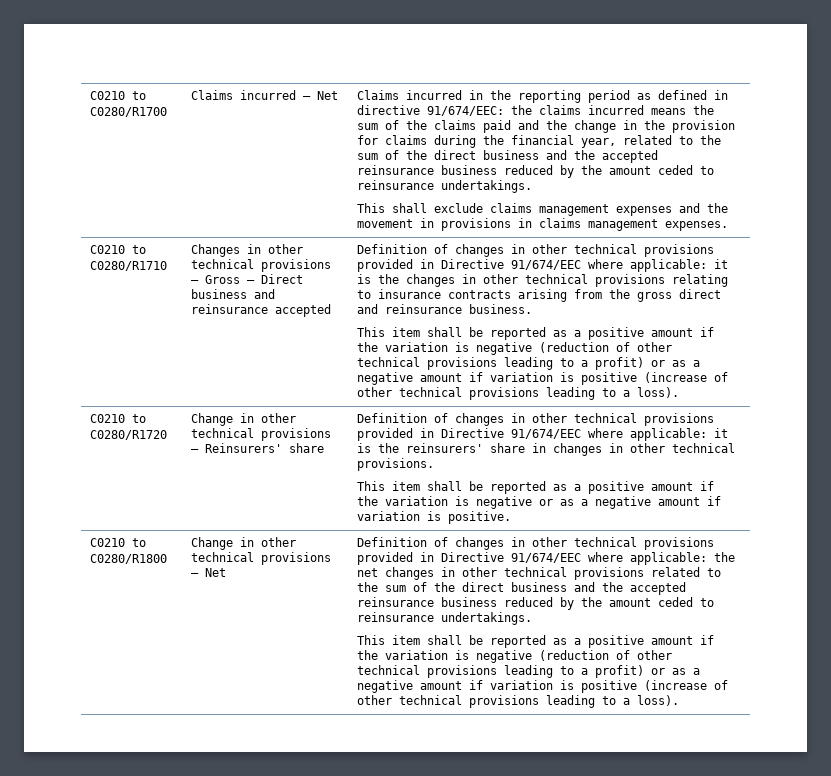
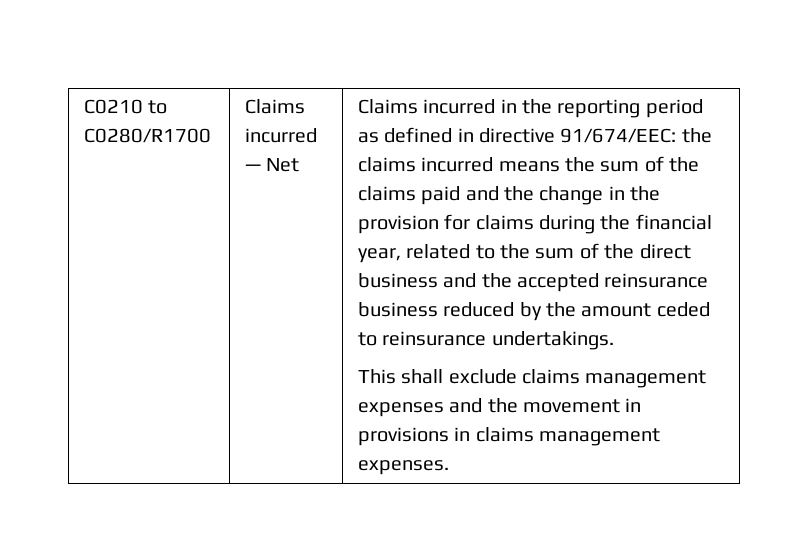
[90,245,147,254] [90,261,168,271] [191,244,304,257] [191,259,332,272] [191,274,304,284] [191,289,276,299] [191,304,332,317] [357,244,715,257] [357,259,729,272] [357,274,729,287] [357,289,722,302] [357,304,533,314] [357,327,715,340] [357,342,673,355] [357,357,701,370] [357,372,729,385] [357,387,680,400] [90,414,147,423] [90,430,168,440] [191,413,297,426] [191,428,332,441] [191,443,325,453] [357,413,715,426] [357,428,729,441] [357,443,736,456] [357,458,435,471] [357,481,715,494] [357,496,722,509] [357,511,512,524] [90,538,147,547] [90,554,168,564] [191,537,297,550] [191,552,332,565] [191,568,227,577] [357,537,715,550] [357,552,736,565] [357,567,722,580] [357,582,687,595] [357,597,715,610] [357,612,533,625] [357,635,715,648] [357,650,673,663] [357,665,701,678] [357,680,729,693] [357,695,680,708] // C0210 to C0280/R1710 | Changes in other technical provisions — Gross — Direct business and reinsurance accepted | Definition of changes in other technical provisions provided in Directive 91/674/EEC where applicable: it is the changes in other technical provisions relating to insurance contracts arising from the gross direct and reinsurance business. // This item shall be reported as a positive amount if the variation is negative (reduction of other technical provisions leading to a profit) or as a negative amount if variation is positive (increase of other technical provisions leading to a loss). // C0210 to C0280/R1720 | Change in other technical provisions — Reinsurers' share | Definition of changes in other technical provisions provided in Directive 91/674/EEC where applicable: it is the reinsurers' share in changes in other technical provisions. // This item shall be reported as a positive amount if the variation is negative or as a negative amount if variation is positive. // C0210 to C0280/R1800 | Change in other technical provisions — Net | Definition of changes in other technical provisions provided in Directive 91/674/EEC where applicable: the net changes in other technical provisions related to the sum of the direct business and the accepted reinsurance business reduced by the amount ceded to reinsurance undertakings. // This item shall be reported as a positive amount if the variation is negative (reduction of other technical provisions leading to a profit) or as a negative amount if variation is positive (increase of other technical provisions leading to a loss). -> (449, 467) none

